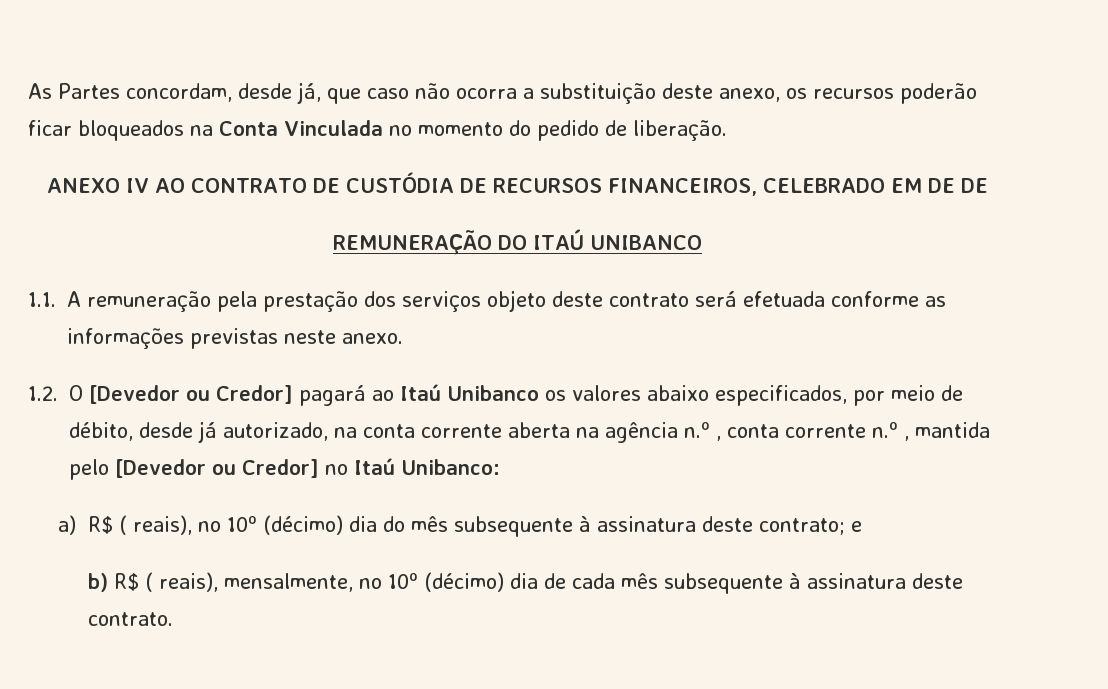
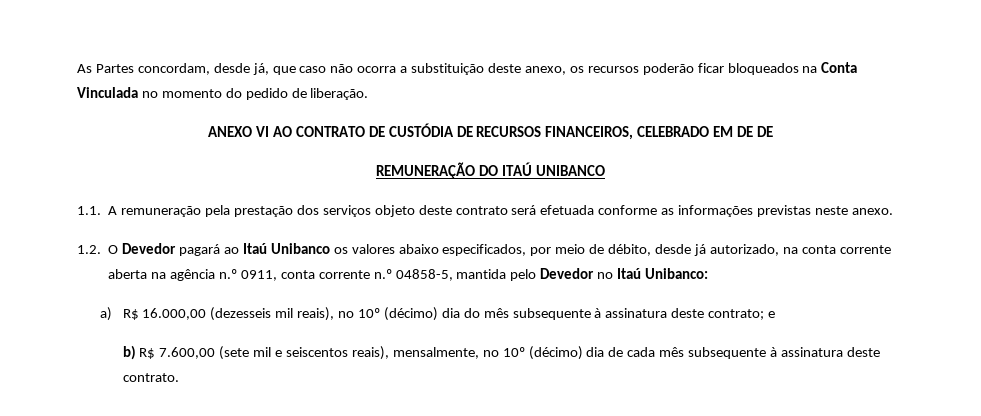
[126,178,150,193] IV -> [255,126,269,137] VI
[89,385,293,404] [Devedor ou Credor] -> [122,243,177,254] Devedor
[716,436,721,441] , -> [240,270,277,281] 0911,
[904,436,909,441] , -> [395,269,453,281] 04858-5,
[115,459,319,478] [Devedor ou Credor] -> [540,268,595,279] Devedor
[118,515,127,535] ( -> [142,307,294,321] 16.000,00 (dezesseis mil
[144,572,153,592] ( -> [159,346,348,360] 7.600,00 (sete mil e seiscentos

